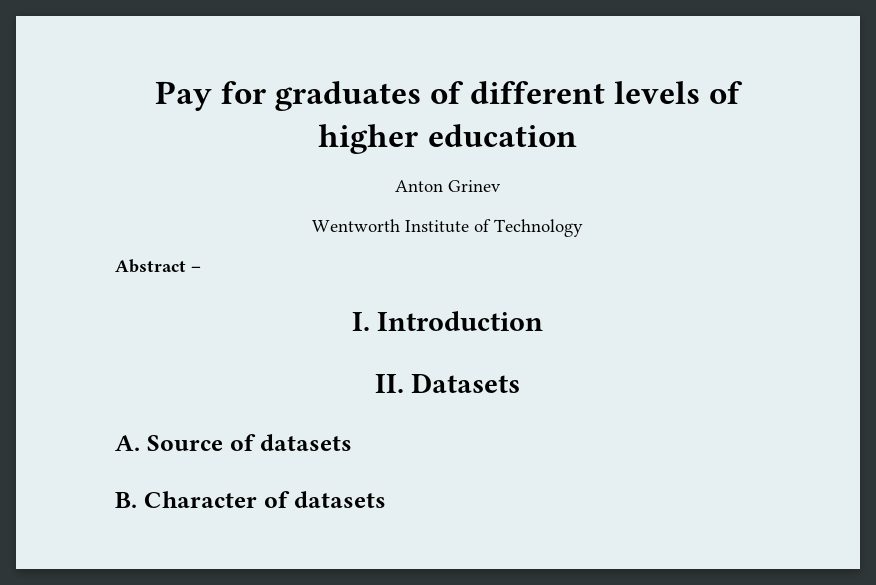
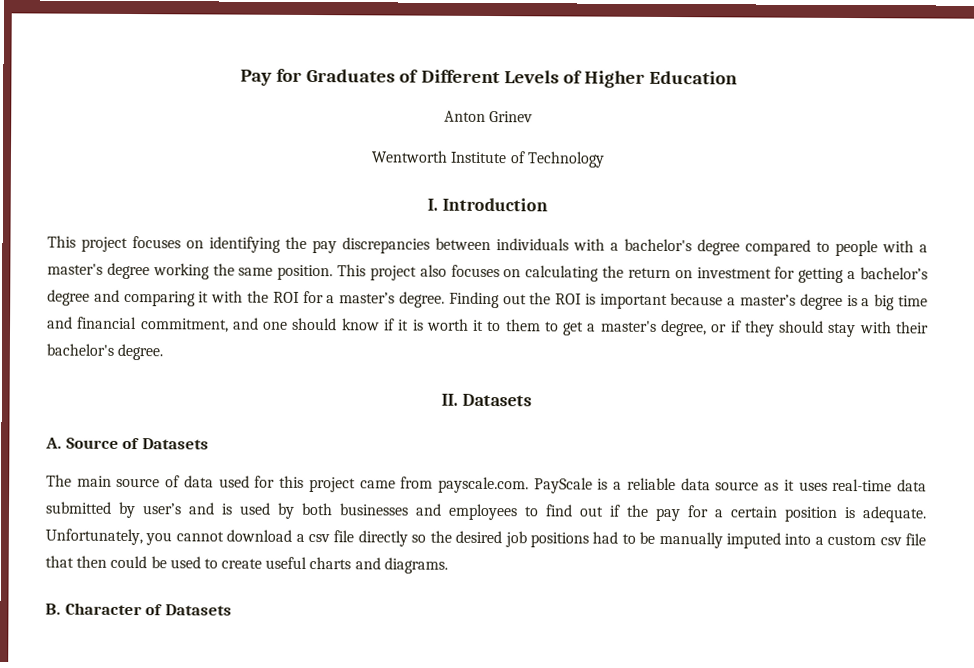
[274,81,744,111] [318,124,577,154] graduates of different levels of higher education -> [306,68,739,88] Graduates of Different Levels of Higher Education
[115,259,201,273] // Abstract – -> (605, 159) none
(544, 321) none -> [47,235,928,257] [47,262,929,283] [47,289,928,311] [47,316,929,338] [46,343,164,361] // This project focuses on identifying the pay discrepancies between individuals with a bachelor's degree compared to people with a master's degree working the same position. This project also focuses on calculating the return on investment for getting a bachelor’s degree and comparing it with the ROI for a master’s degree. Finding out the ROI is important because a master’s degree is a big time and financial commitment, and one should know if it is worth it to them to get a master's degree, or if they should stay with their bachelor's degree.
[260,434,353,451] datasets -> [141,438,209,450] [46,474,928,494] [45,501,927,523] [45,528,926,549] [45,555,448,574] Datasets // The main source of data used for this project came from payscale.com. PayScale is a reliable data source as it uses real-time data submitted by user’s and is used by both businesses and employees to find out if the pay for a certain position is adequate. Unfortunately, you cannot download a csv file directly so the desired job positions had to be manually imputed into a custom csv file that then could be used to create useful charts and diagrams.
[294,491,387,508] datasets -> [164,604,232,616] Datasets

